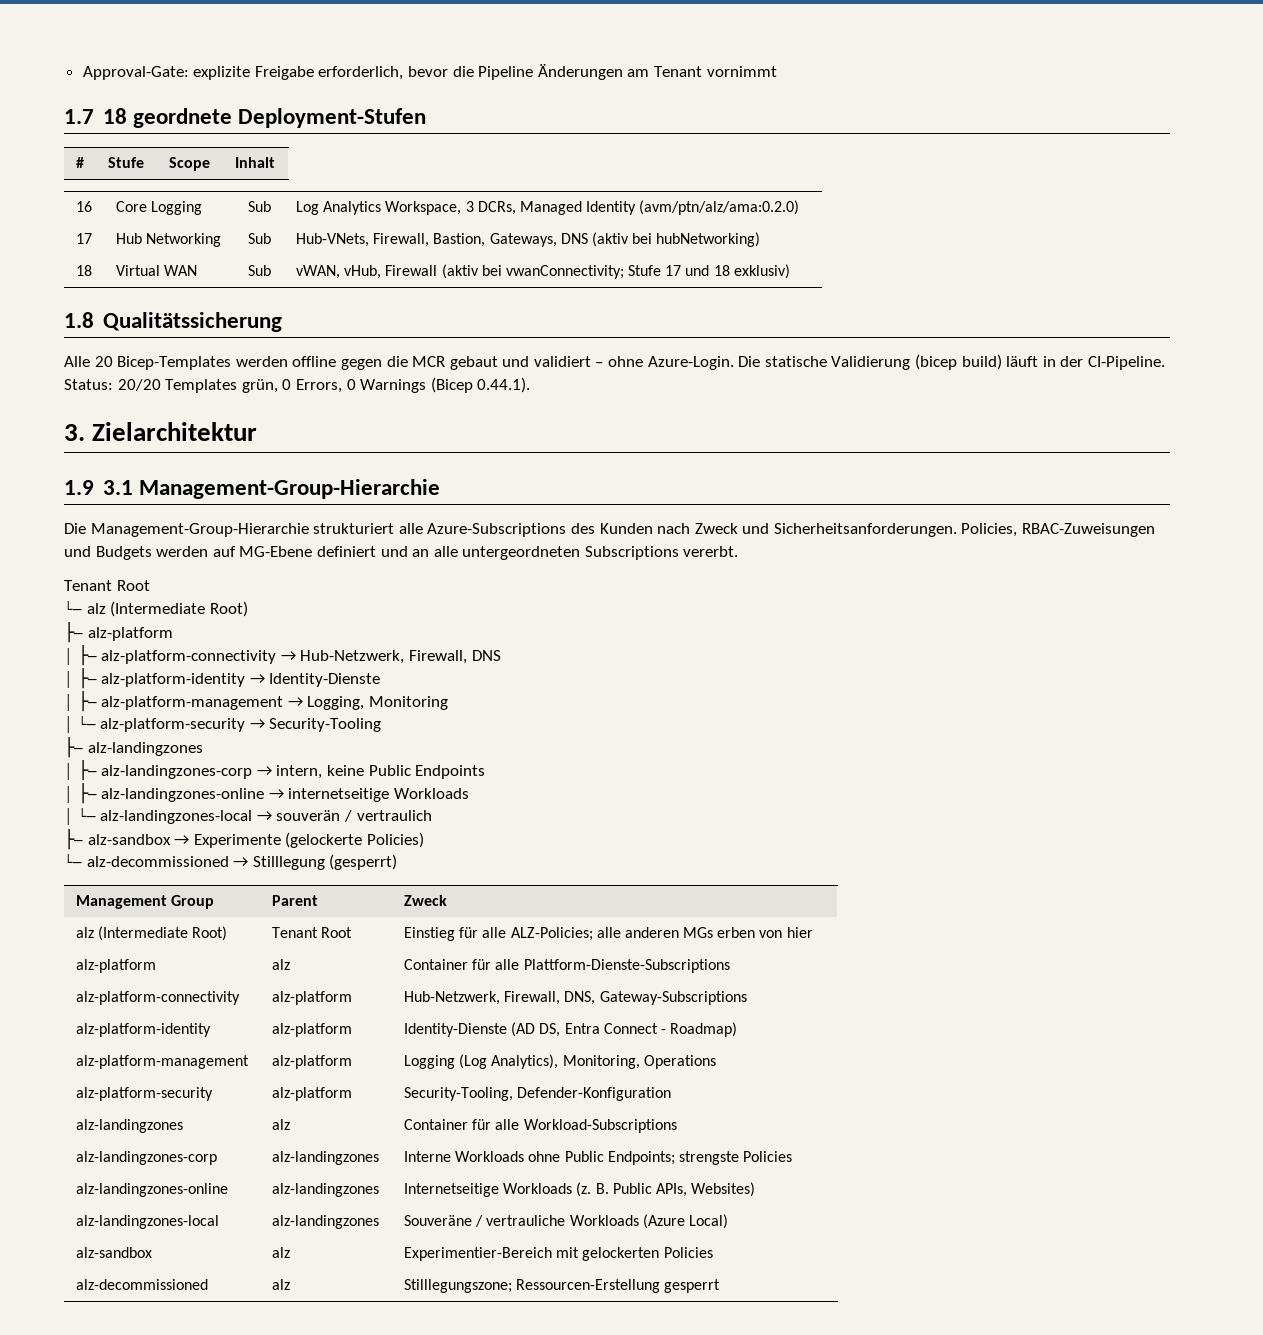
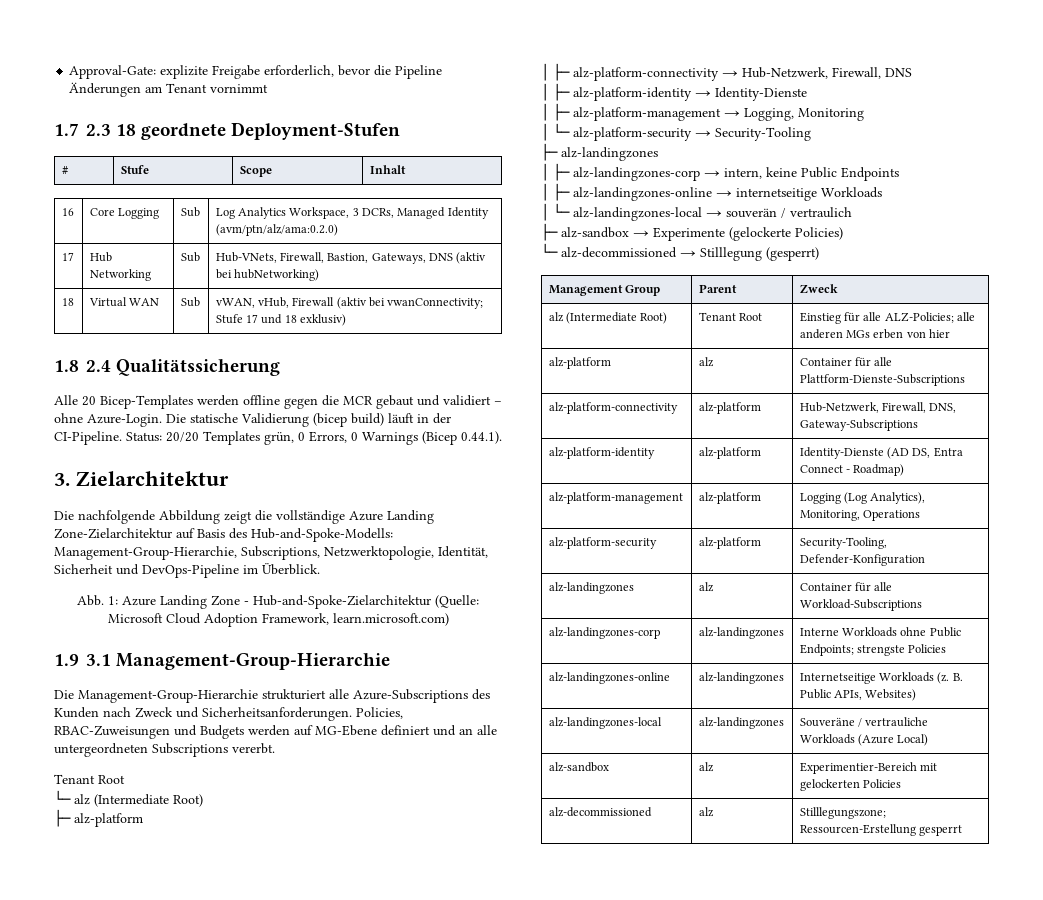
(94, 116) none -> [86,124,111,136] 2.3
(94, 320) none -> [86,360,111,372] 2.4
(258, 431) none -> [54,510,434,524] [54,528,393,542] [54,546,488,560] [54,563,320,578] [77,595,479,609] [107,613,449,627] // Die nachfolgende Abbildung zeigt die vollständige Azure Landing Zone-Zielarchitektur auf Basis des Hub-and-Spoke-Modells: Management-Group-Hierarchie, Subscriptions, Netzwerktopologie, Identität, Sicherheit und DevOps-Pipeline im Überblick. // Abb. 1: Azure Landing Zone - Hub-and-Spoke-Zielarchitektur (Quelle: Microsoft Cloud Adoption Framework, learn.microsoft.com)

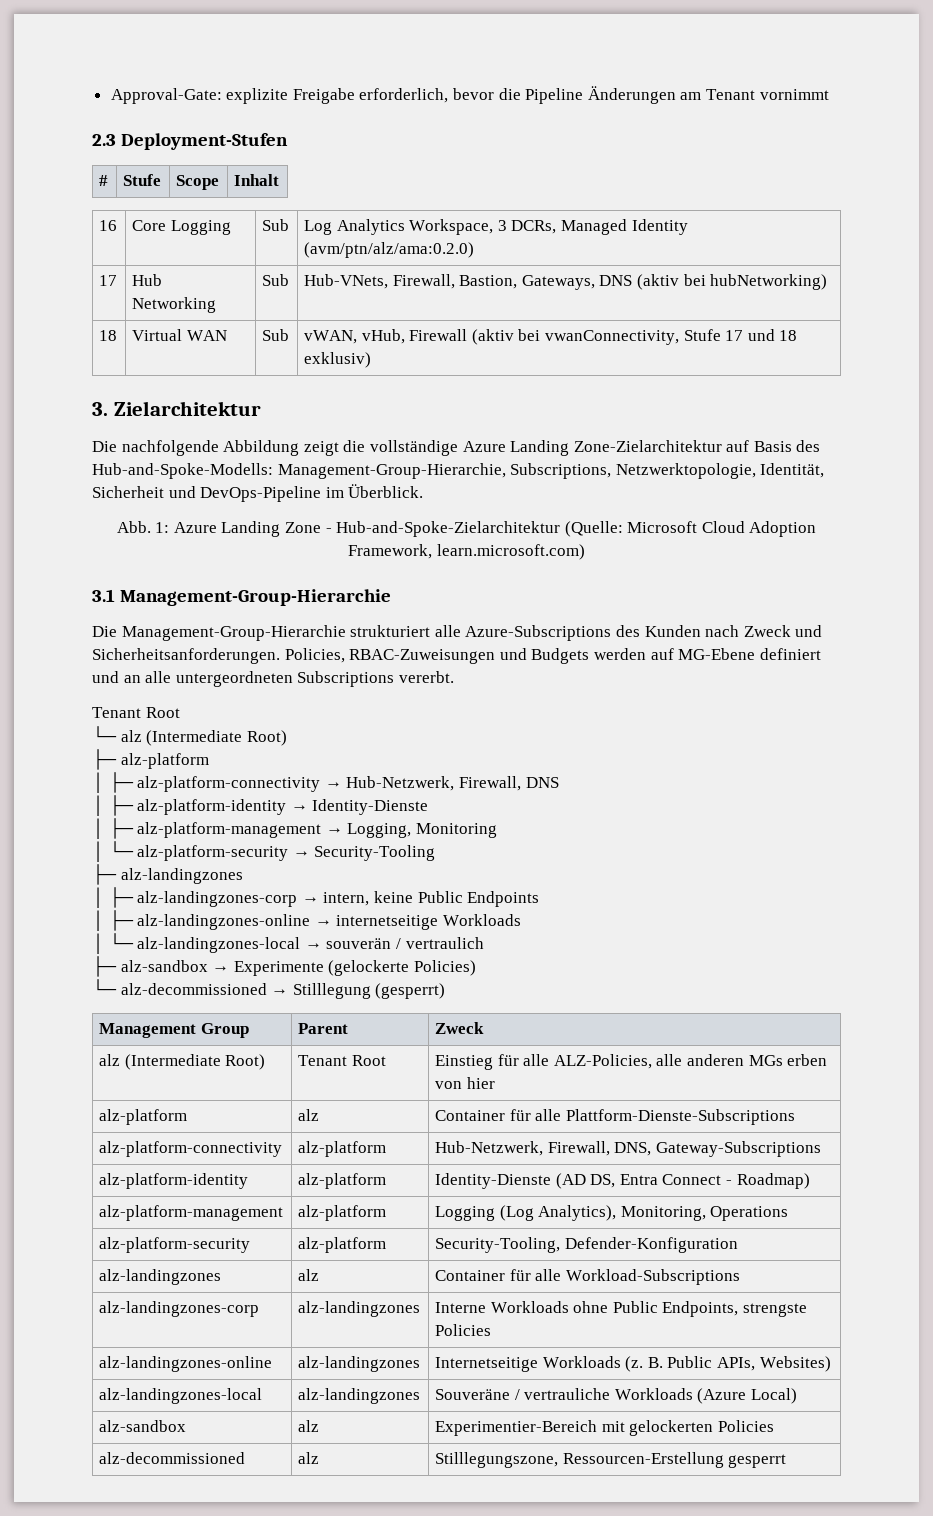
[54,123,227,140] 1.7 2.3 18 geordnete -> [92,134,116,146] 2.3
[387,298,484,309] vwanConnectivity; -> [544,330,679,345] vwanConnectivity,
[54,359,281,376] [54,395,502,409] [54,413,451,427] [54,431,502,445] // 1.8 2.4 Qualitätssicherung // Alle 20 Bicep-Templates werden offline gegen die MCR gebaut und validiert – ohne Azure-Login. Die statische Validierung (bicep build) läuft in der CI-Pipeline. Status: 20/20 Templates grün, 0 Errors, 0 Warnings (Bicep 0.44.1). -> (372, 360) none
[54,654,79,666] 1.9 -> (585, 552) none
[884,312,954,323] ALZ-Policies; -> [553,1054,652,1069] ALZ-Policies,
[799,644,854,656] Endpoints; -> [662,1301,739,1317] Endpoints,
[799,807,886,819] Stilllegungszone; -> [435,1452,559,1468] Stilllegungszone,

